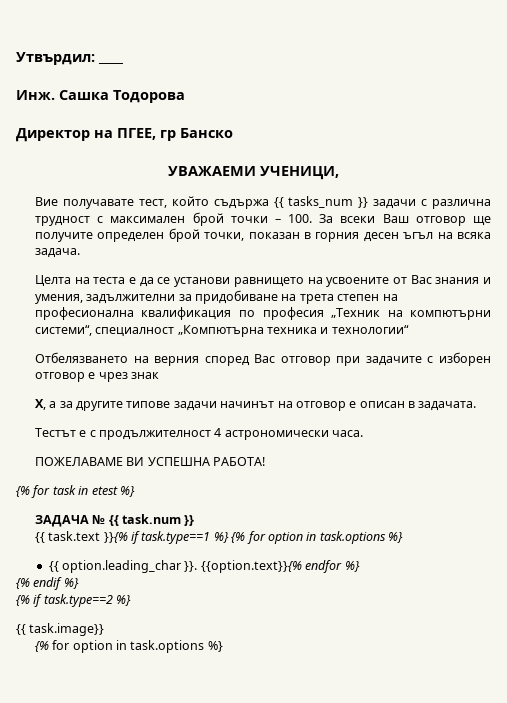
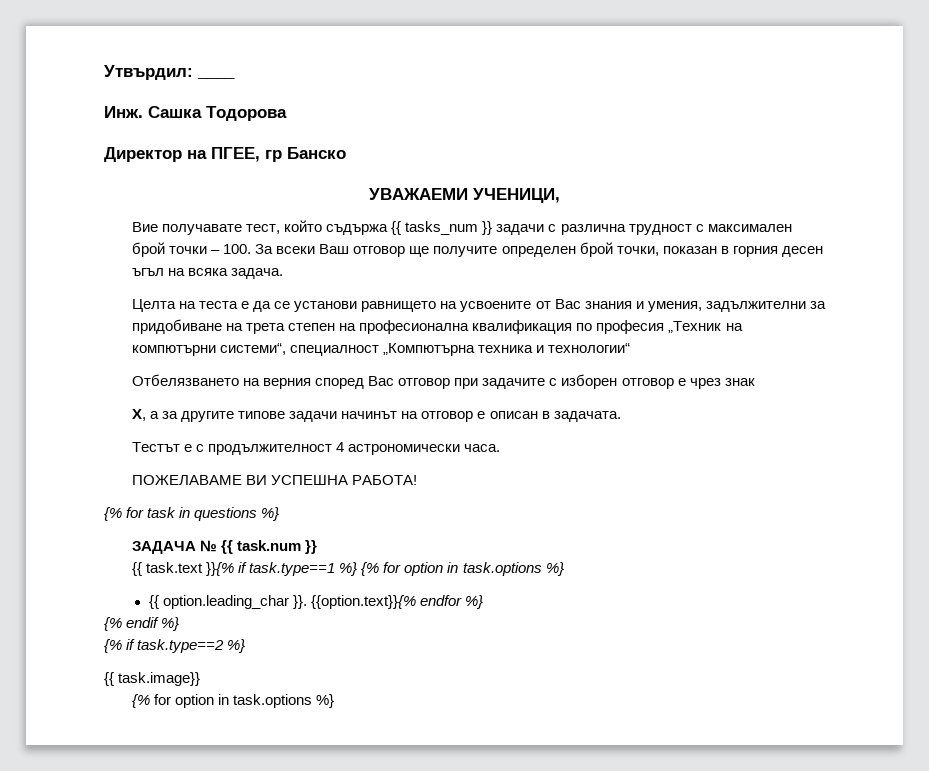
[91,486,118,495] etest -> [194,507,258,521] questions

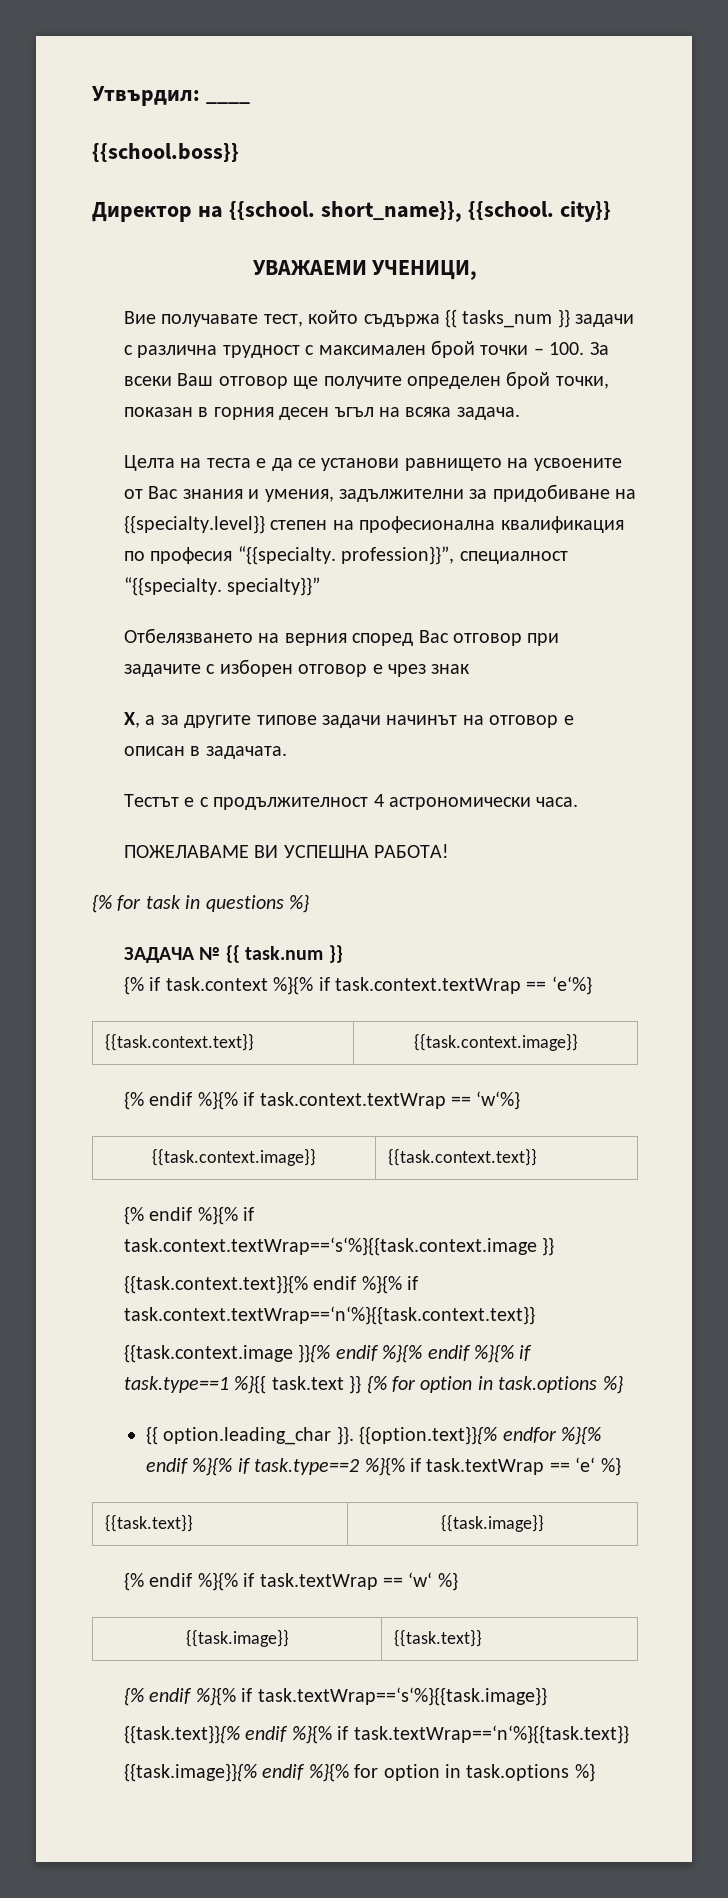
[104,106,287,121] Инж. Сашка Тодорова -> [92,143,239,162] {{school.boss}}
[211,147,346,162] ПГЕЕ, гр Банско -> [228,201,611,222] {{school. short_name}}, {{school. city}}
[246,323,286,334] трета -> [123,515,265,534] {{specialty.level}}
[668,321,743,333] [132,343,631,356] „Техник на компютърни системи“, специалност „Компютърна техника и технологии“ -> [237,546,568,565] [123,577,321,596] “{{specialty. profession}}”, специалност “{{specialty. specialty}}”
[132,562,358,576] {{ task.text }}{% if task.type==1 %} -> [123,976,592,995] [105,1033,255,1051] [413,1033,578,1051] [123,1091,521,1110] [152,1148,316,1166] [388,1148,538,1166] [123,1206,255,1225] [123,1237,555,1256] [123,1275,419,1294] [123,1306,535,1325] [123,1344,533,1363] [123,1375,362,1394] {% if task.context %}{% if task.context.textWrap == ‘e‘%} // {{task.context.text}} | {{task.context.image}} // {% endif %}{% if task.context.textWrap == ‘w‘%} // {{task.context.image}} | {{task.context.text}} // {% endif %}{% if task.context.textWrap==‘s‘%}{{task.context.image }} // {{task.context.text}}{% endif %}{% if task.context.textWrap==‘n‘%}{{task.context.text}} // {{task.context.image }}{% endif %}{% endif %}{% if task.type==1 %}{{ task.text }}
[464,595,483,609] [104,617,180,631] [104,639,246,653] [104,672,201,686] [132,694,151,708] %} // {% endif %} // {% if task.type==2 %} // {{ task.image}} // {% -> [560,1426,601,1445] [145,1457,621,1476] [105,1514,194,1532] [441,1514,544,1532] [123,1572,458,1591] [185,1629,289,1647] [394,1629,483,1647] [123,1687,547,1706] [123,1725,629,1744] [123,1763,349,1782] %}{% endif %}{% if task.type==2 %}{% if task.textWrap == ‘е‘ %} // {{task.text}} | {{task.image}} // {% endif %}{% if task.textWrap == ‘w‘ %} // {{task.image}} | {{task.text}} // {% endif %}{% if task.textWrap==‘s‘%}{{task.image}} // {{task.text}}{% endif %}{% if task.textWrap==‘n‘%}{{task.text}} // {{task.image}}{% endif %}{%

